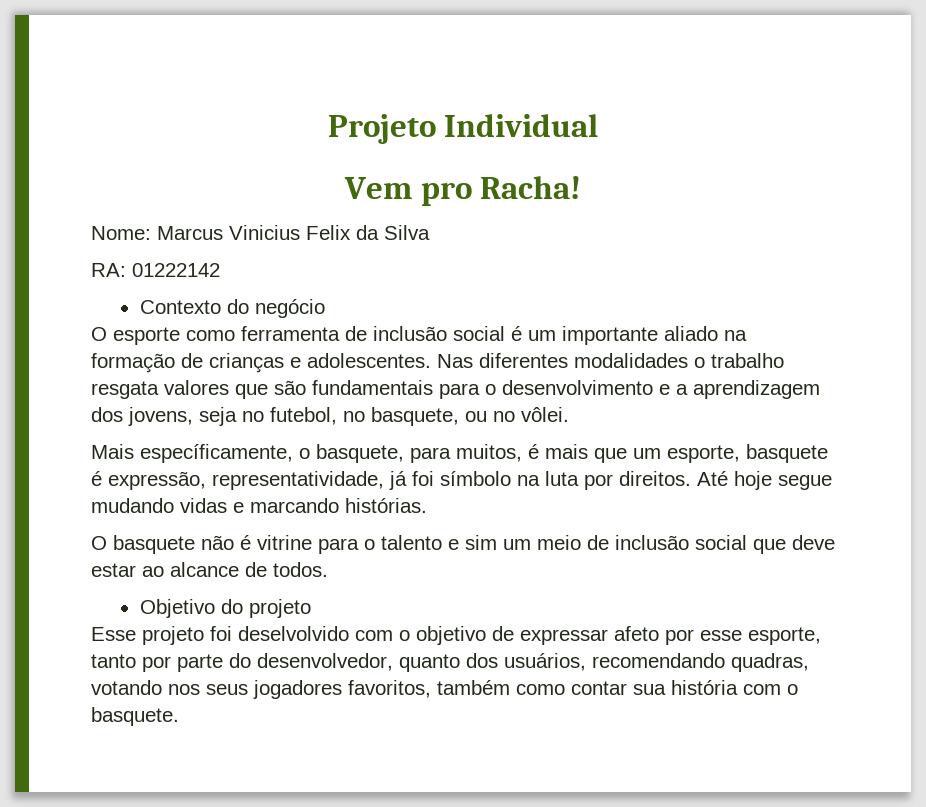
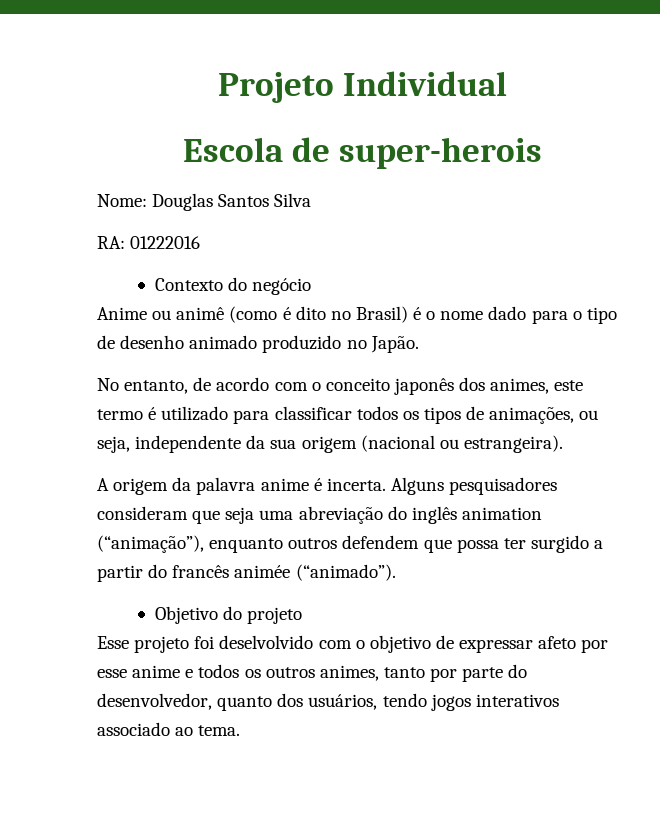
[343,176,582,206] [91,225,379,240] Vem pro Racha! // Nome: Marcus Vinicius Felix da -> [182,137,543,169] [97,193,270,211] Escola de super-herois // Nome: Douglas Santos
[132,263,220,277] 01222142 -> [130,236,201,249] 01222016
[91,326,747,345] [91,353,784,373] [91,380,820,399] [91,407,569,426] [91,444,828,463] [91,471,832,490] [91,498,427,513] [91,535,835,554] [91,562,328,577] O esporte como ferramenta de inclusão social é um importante aliado na formação de crianças e adolescentes. Nas diferentes modalidades o trabalho resgata valores que são fundamentais para o desenvolvimento e a aprendizagem dos jovens, seja no futebol, no basquete, ou no vôlei. // Mais específicamente, o basquete, para muitos, é mais que um esporte, basquete é expressão, representatividade, já foi símbolo na luta por direitos. Até hoje segue mudando vidas e marcando histórias. // O basquete não é vitrine para o talento e sim um meio de inclusão social que deve estar ao alcance de todos. -> [97,306,617,324] [97,335,419,353] [97,377,584,395] [97,406,599,424] [97,435,563,453] [97,477,558,495] [97,506,542,524] [97,535,604,553] [97,564,396,582] Anime ou animê (como é dito no Brasil) é o nome dado para o tipo de desenho animado produzido no Japão. // No entanto, de acordo com o conceito japonês dos animes, este termo é utilizado para classificar todos os tipos de animações, ou seja, independente da sua origem (nacional ou estrangeira). // A origem da palavra anime é incerta. Alguns pesquisadores consideram que seja uma abreviação do inglês animation (“animação”), enquanto outros defendem que possa ter surgido a partir do francês animée (“animado”).
[748,627,821,645] esporte, -> [132,664,379,681] anime e todos os outros animes,
[592,653,809,672] [91,680,798,699] [91,707,179,726] recomendando quadras, votando nos seus jogadores favoritos, também como contar sua história com o basquete. -> [382,693,559,711] [97,722,241,736] tendo jogos interativos associado ao tema.

